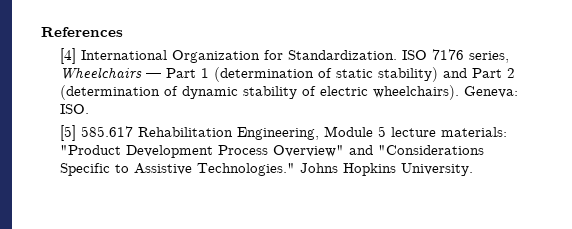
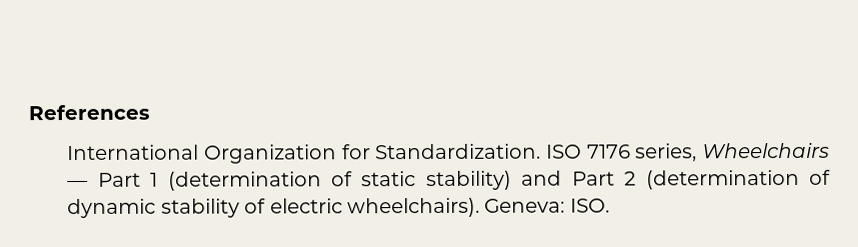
[60,48,77,64] [4] -> (150, 112) none
[60,125,508,141] [60,145,485,158] [60,163,474,176] // [5] 585.617 Rehabilitation Engineering, Module 5 lecture materials: "Product Development Process Overview" and "Considerations Specific to Assistive Technologies." Johns Hopkins University. -> (610, 205) none

